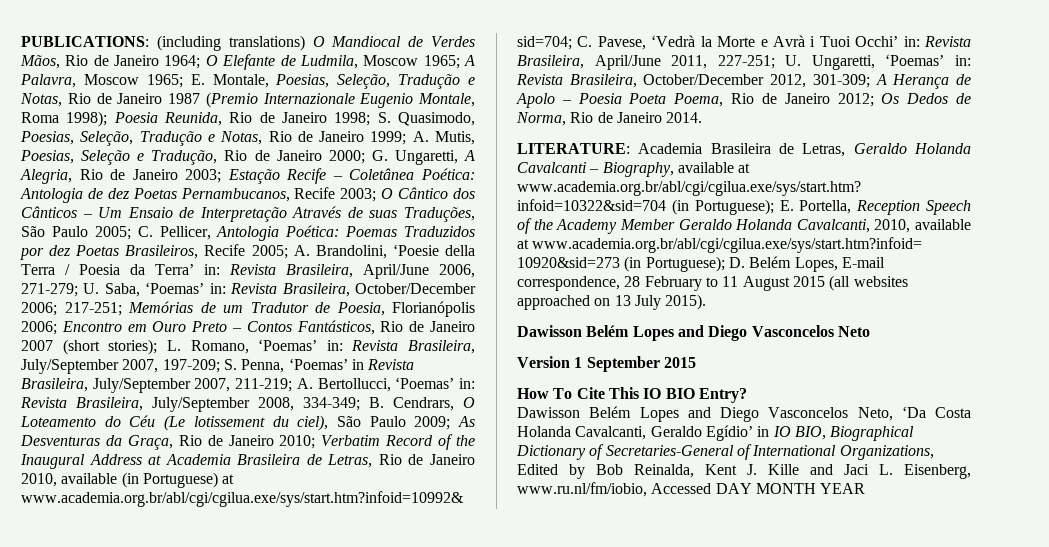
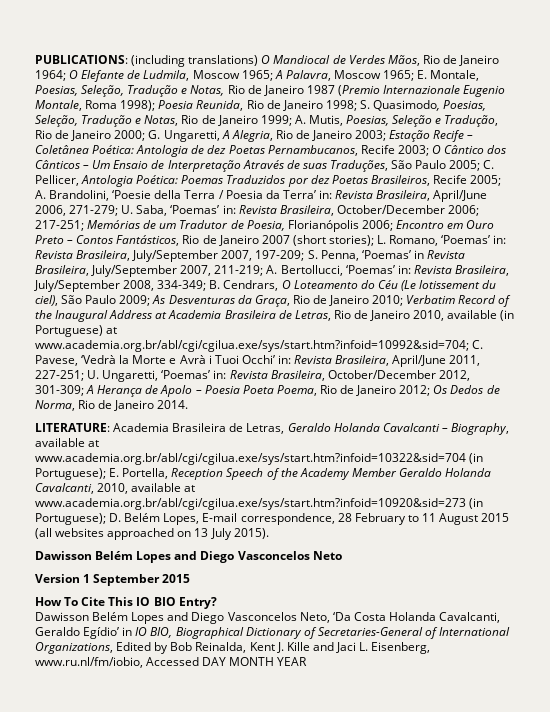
[517,181,861,196] [517,199,666,211] www.academia.org.br/abl/cgi/cgilua.exe/sys/start.htm? infoid=10322&sid=704 -> [35,453,466,465] www.academia.org.br/abl/cgi/cgilua.exe/sys/start.htm?infoid=10322&sid=704
[532,237,923,253] [517,257,620,268] www.academia.org.br/abl/cgi/cgilua.exe/sys/start.htm?infoid= 10920&sid=273 -> [35,498,466,510] www.academia.org.br/abl/cgi/cgilua.exe/sys/start.htm?infoid=10920&sid=273

